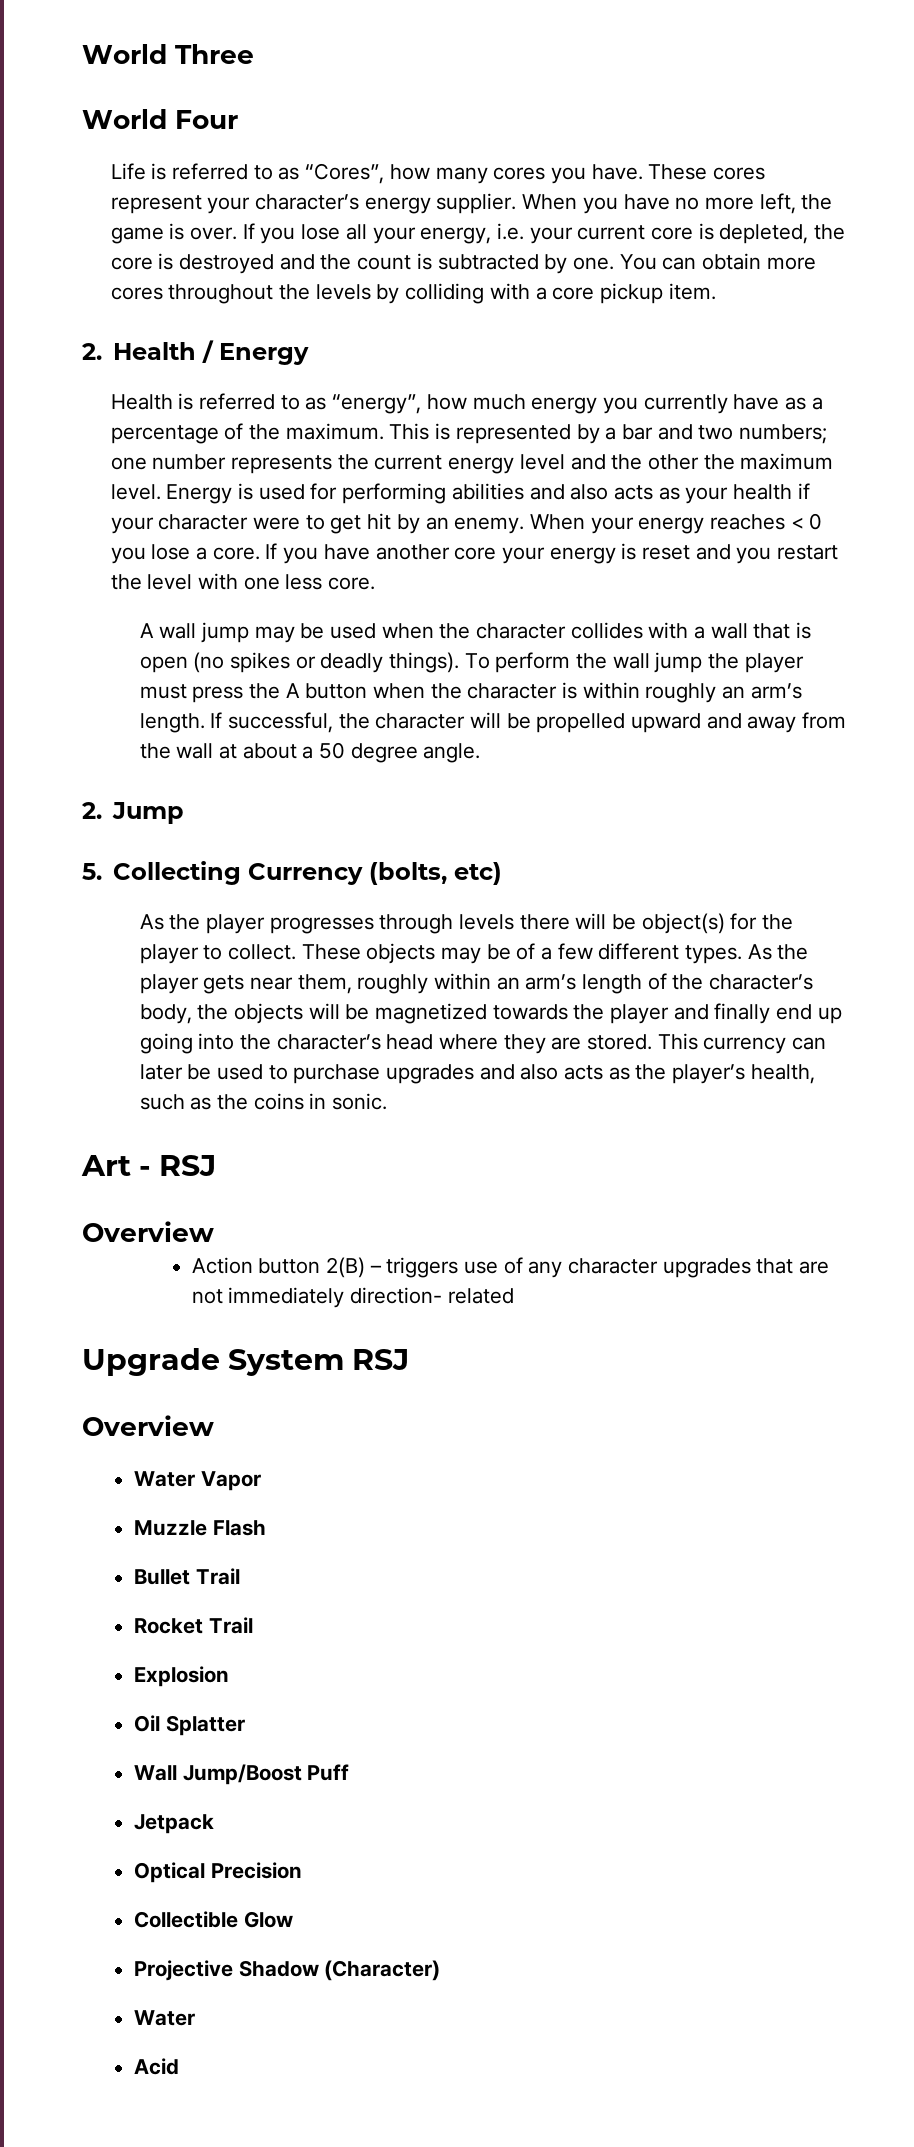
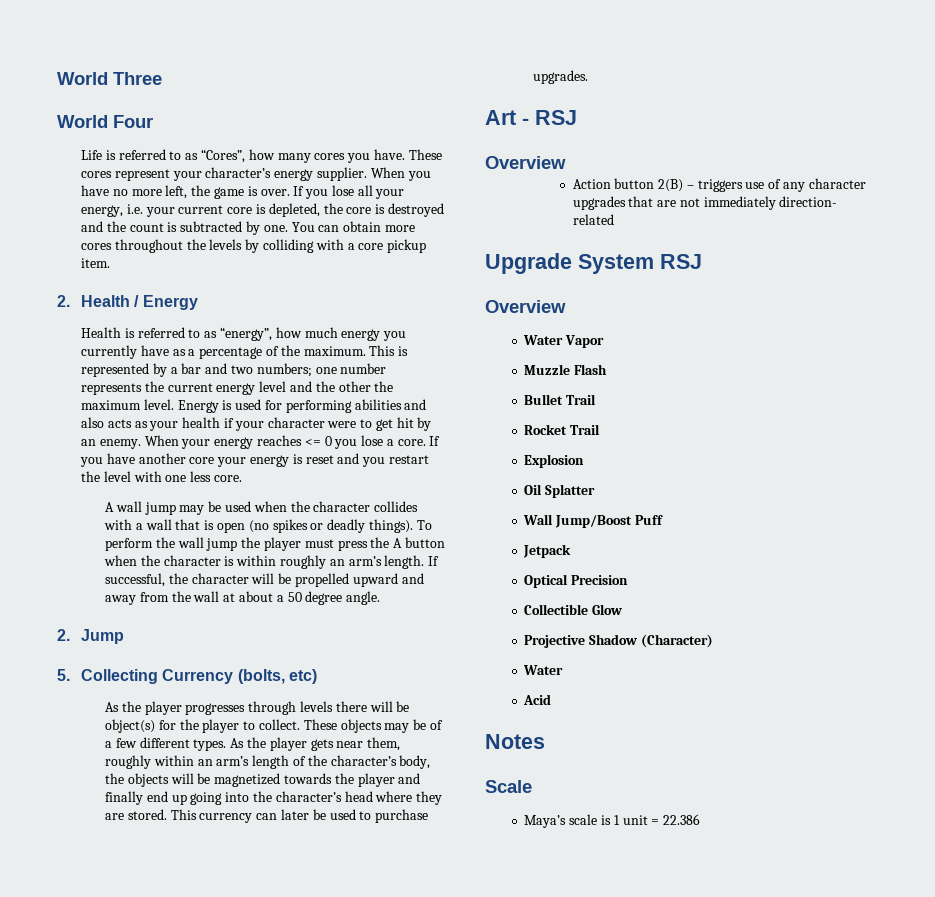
[790,517,804,529] < -> [304,439,321,446] <=
[385,1064,815,1084] [139,1093,387,1110] upgrades and also acts as the player’s health, such as the coins in sonic. -> [533,70,589,84] upgrades.
(179, 2066) none -> [485,734,545,749] [485,780,532,793] [524,814,701,828] // Notes // Scale // Maya’s scale is 1 unit = 22.386

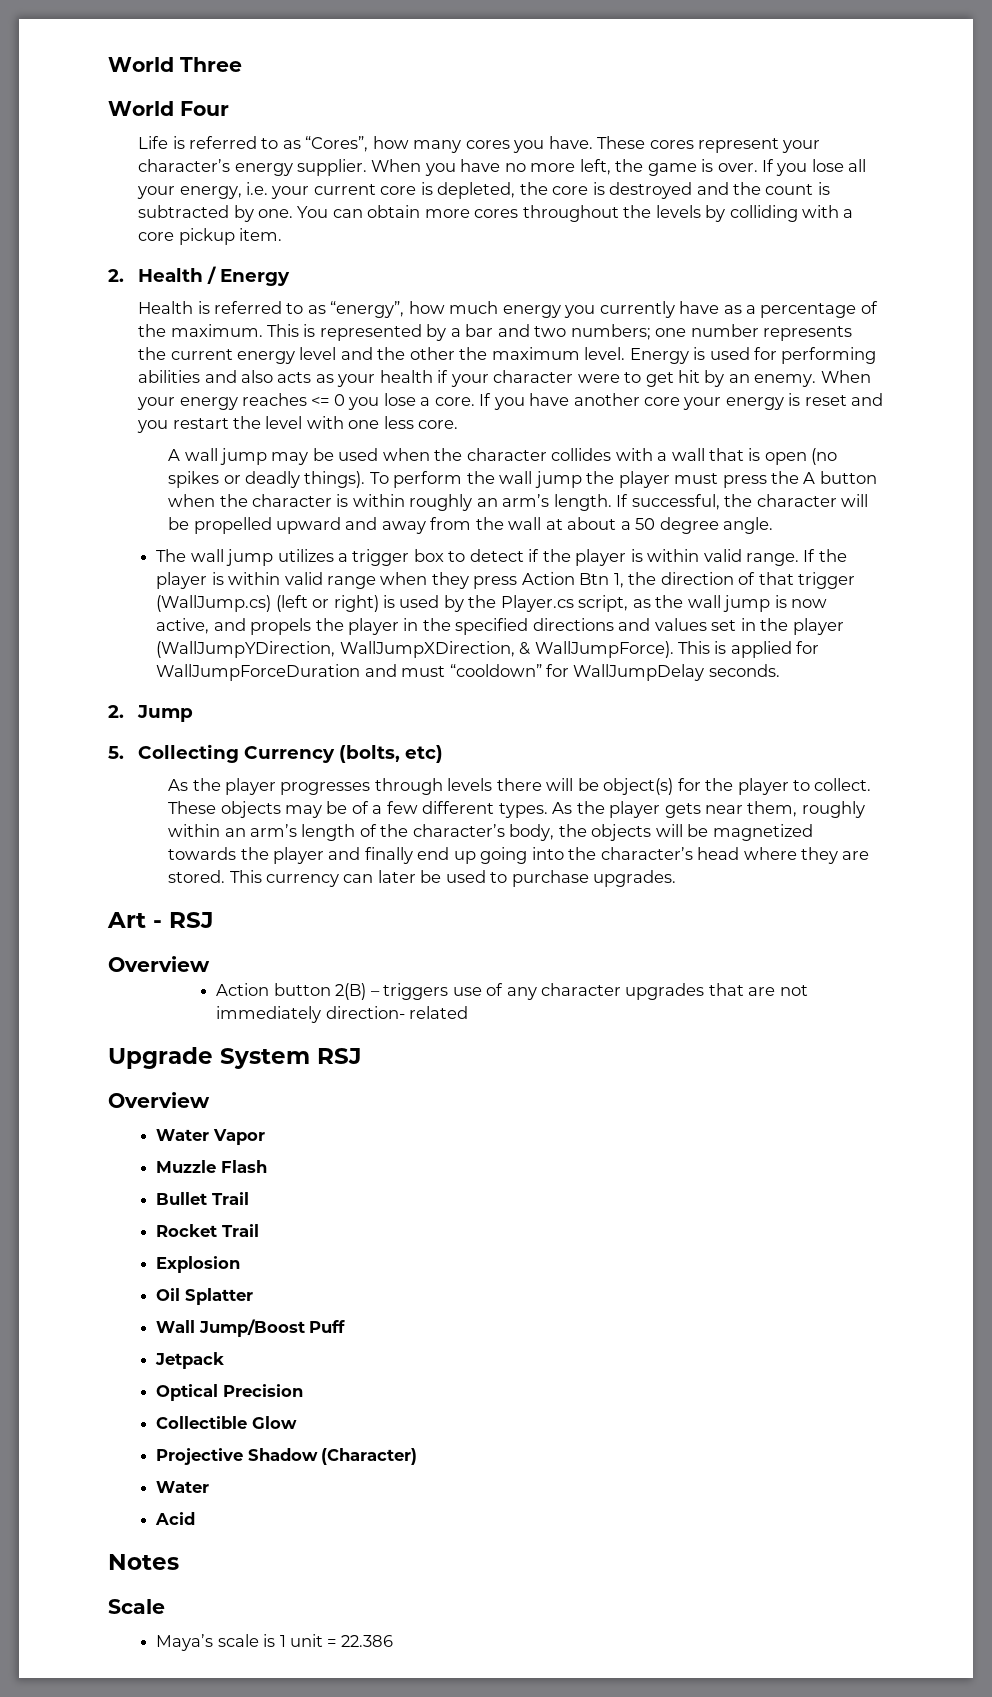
(381, 598) none -> [156,549,847,566] [156,572,856,589] [156,595,828,612] [156,618,844,635] [156,641,820,658] [156,664,780,681] // The wall jump utilizes a trigger box to detect if the player is within valid range. If the player is within valid range when they press Action Btn 1, the direction of that trigger (WallJump.cs) (left or right) is used by the Player.cs script, as the wall jump is now active, and propels the player in the specified directions and values set in the player (WallJumpYDirection, WallJumpXDirection, & WallJumpForce). This is applied for WallJumpForceDuration and must “cooldown” for WallJumpDelay seconds.

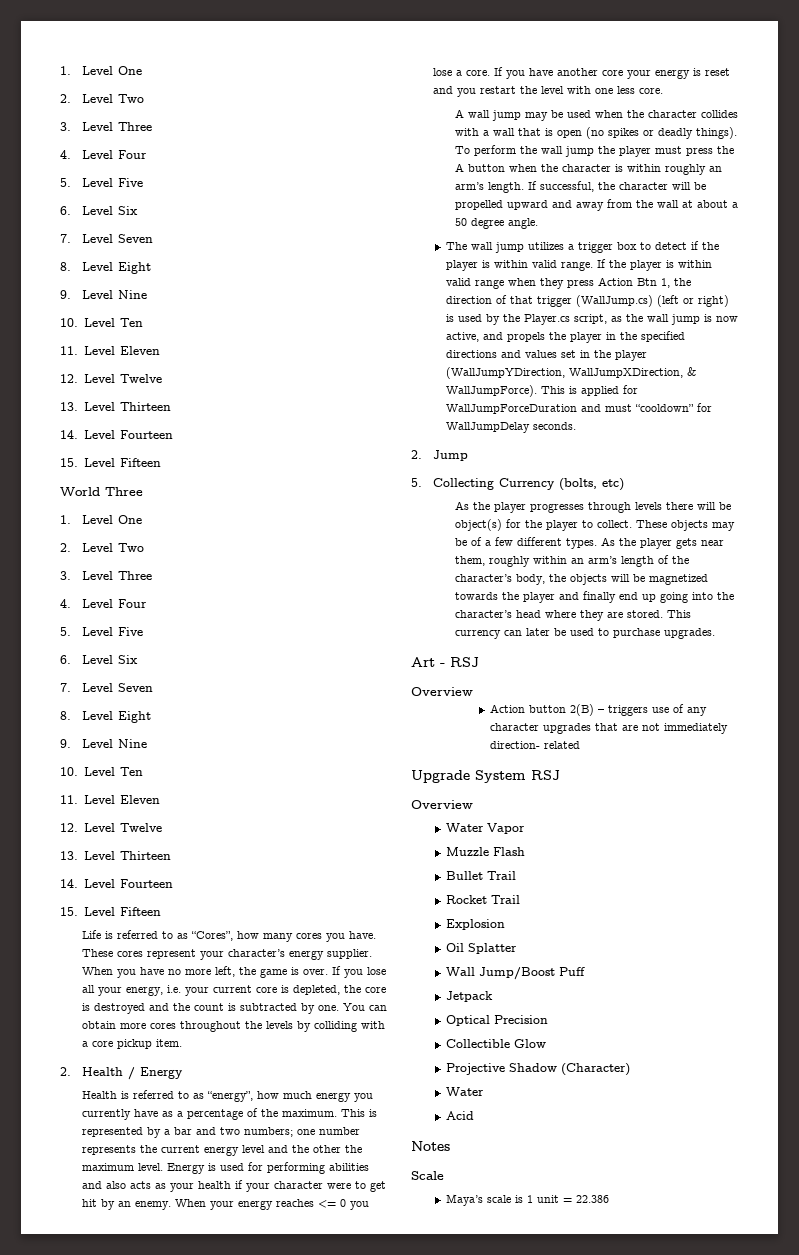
[108,57,242,72] [108,101,229,116] World Three // World Four -> [60,66,142,75] [60,94,144,103] [60,122,152,131] [60,150,147,159] [60,178,143,187] [60,206,138,215] [60,234,153,243] [60,262,151,274] [60,290,147,299] [60,318,143,327] [60,346,160,355] [60,374,162,383] [60,402,171,411] [60,430,173,439] [60,458,161,467] [60,487,143,496] [60,515,142,524] [60,543,144,552] [60,571,152,580] [60,599,147,608] [60,627,143,636] [60,655,138,664] [60,683,153,692] [60,711,151,723] [60,739,147,748] [60,767,143,776] [60,795,160,804] [60,823,162,832] [60,851,171,860] [60,879,173,888] [60,907,161,916] 1. Level One // 2. Level Two // 3. Level Three // 4. Level Four // 5. Level Five // 6. Level Six // 7. Level Seven // 8. Level Eight // 9. Level Nine // 10. Level Ten // 11. Level Eleven // 12. Level Twelve // 13. Level Thirteen // 14. Level Fourteen // 15. Level Fifteen // World Three // 1. Level One // 2. Level Two // 3. Level Three // 4. Level Four // 5. Level Five // 6. Level Six // 7. Level Seven // 8. Level Eight // 9. Level Nine // 10. Level Ten // 11. Level Eleven // 12. Level Twelve // 13. Level Thirteen // 14. Level Fourteen // 15. Level Fifteen

